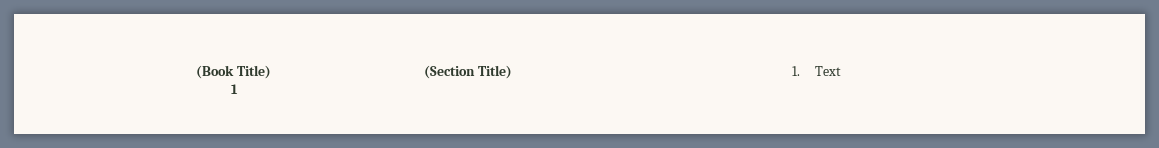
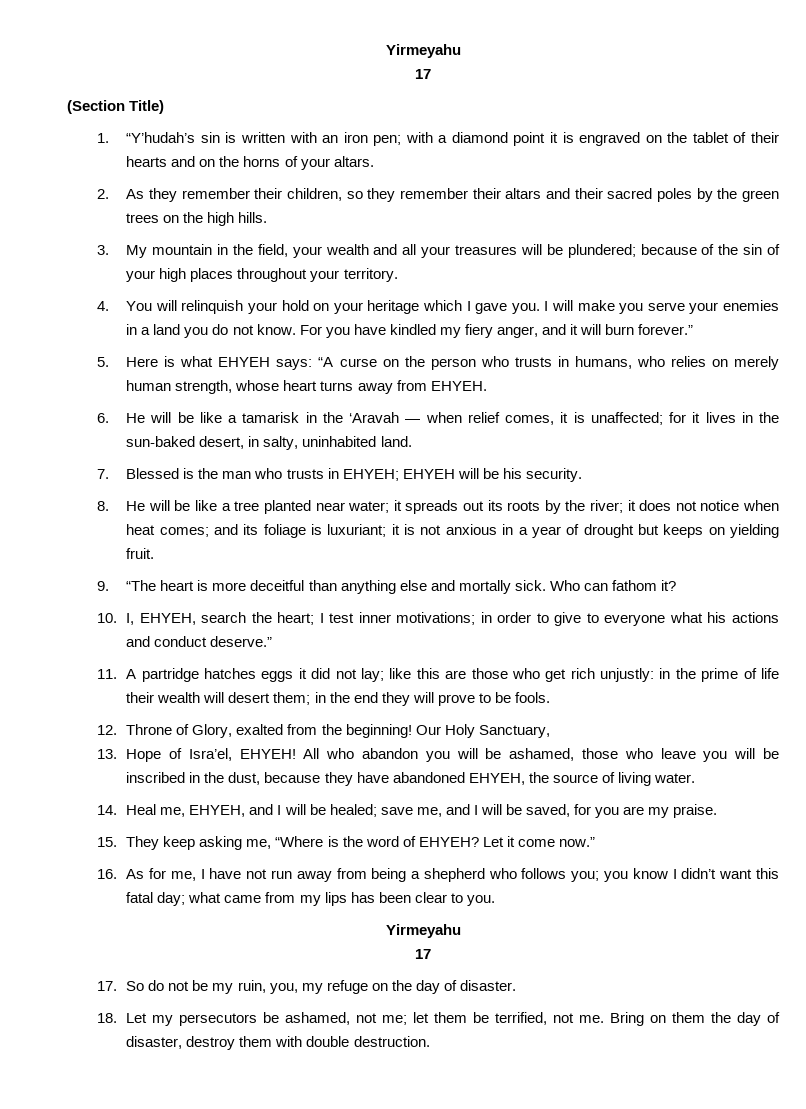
[196,65,271,79] [230,84,238,94] (Book Title) // 1 -> [385,44,461,58] [415,69,431,79] Yirmeyahu // 17
[814,66,841,76] Text -> [126,132,780,146] [126,156,374,170] [96,188,779,202] [126,212,268,226] [96,244,780,258] [126,268,398,282] [96,300,780,314] [126,324,694,338] [96,356,779,370] [126,380,487,394] [96,412,780,425] [126,436,412,450] [96,468,582,482] [96,500,780,514] [126,524,780,538] [126,548,155,559] [96,580,676,594] [96,612,780,626] [126,636,273,647] [96,668,779,682] [126,692,550,706] [96,724,550,738] [96,748,779,762] [126,772,695,786] [96,804,718,818] [96,836,595,850] [96,868,780,882] [126,892,495,906] [385,924,461,938] [415,949,431,959] [96,980,516,994] [96,1012,780,1026] [126,1036,430,1050] “Y’hudah’s sin is written with an iron pen; with a diamond point it is engraved on the tablet of their hearts and on the horns of your altars. // 2. As they remember their children, so they remember their altars and their sacred poles by the green trees on the high hills. // 3. My mountain in the field, your wealth and all your treasures will be plundered; because of the sin of your high places throughout your territory. // 4. You will relinquish your hold on your heritage which I gave you. I will make you serve your enemies in a land you do not know. For you have kindled my fiery anger, and it will burn forever.” // 5. Here is what EHYEH says: “A curse on the person who trusts in humans, who relies on merely human strength, whose heart turns away from EHYEH. // 6. He will be like a tamarisk in the ‘Aravah — when relief comes, it is unaffected; for it lives in the sun-baked desert, in salty, uninhabited land. // 7. Blessed is the man who trusts in EHYEH; EHYEH will be his security. // 8. He will be like a tree planted near water; it spreads out its roots by the river; it does not notice when heat comes; and its foliage is luxuriant; it is not anxious in a year of drought but keeps on yielding fruit. // 9. “The heart is more deceitful than anything else and mortally sick. Who can fathom it? // 10. I, EHYEH, search the heart; I test inner motivations; in order to give to everyone what his actions and conduct deserve.” // 11. A partridge hatches eggs it did not lay; like this are those who get rich unjustly: in the prime of life their wealth will desert them; in the end they will prove to be fools. // 12. Throne of Glory, exalted from the beginning! Our Holy Sanctuary, // 13. Hope of Isra’el, EHYEH! All who abandon you will be ashamed, those who leave you will be inscribed in the dust, because they have abandoned EHYEH, the source of living water. // 14. Heal me, EHYEH, and I will be healed; save me, and I will be saved, for you are my praise. // 15. They keep asking me, “Where is the word of EHYEH? Let it come now.” // 16. As for me, I have not run away from being a shepherd who follows you; you know I didn’t want this fatal day; what came from my lips has been clear to you. // Yirmeyahu // 17 // 17. So do not be my ruin, you, my refuge on the day of disaster. // 18. Let my persecutors be ashamed, not me; let them be terrified, not me. Bring on them the day of disaster, destroy them with double destruction.

